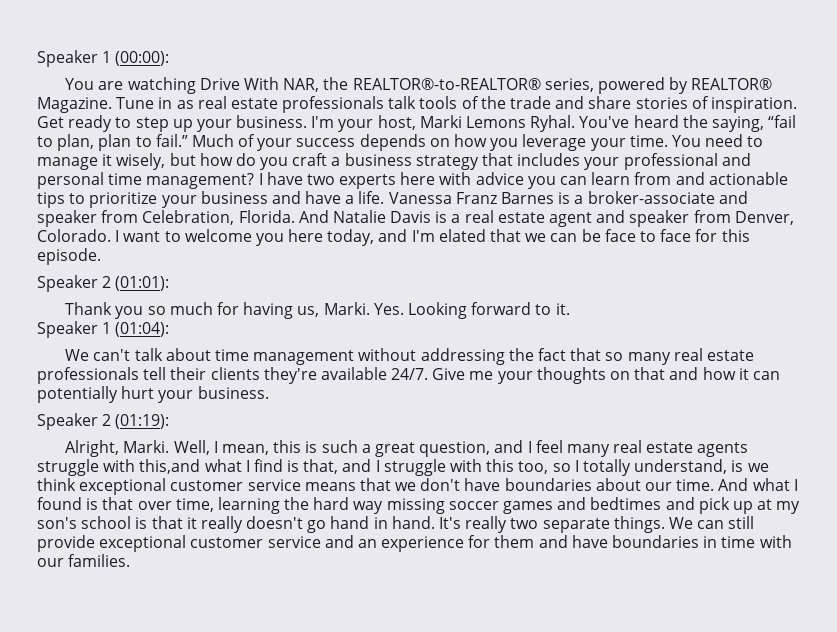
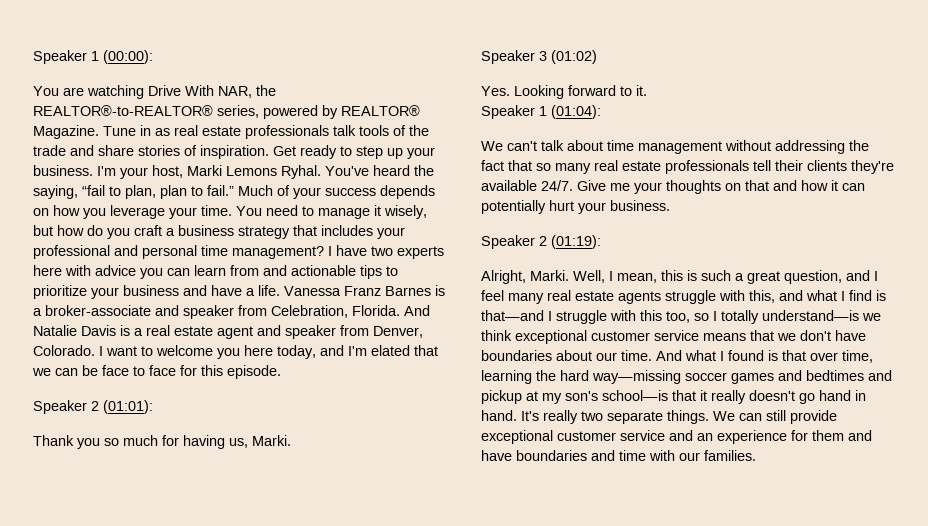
(370, 308) none -> [481,50,597,64] // Speaker 3 (01:02) //
[139,459,201,474] this,and -> [749,290,803,303] this, and
[303,459,372,474] that, and -> [481,310,544,321] that—and
[634,459,744,474] understand, is -> [762,310,859,321] understand—is
[353,498,445,514] way missing -> [592,370,681,384] way—missing
[698,497,753,514] pick up -> [481,390,522,404] pickup
[81,516,148,529] school is -> [602,390,668,401] school—is
[703,536,718,548] in -> [591,450,615,461] and

